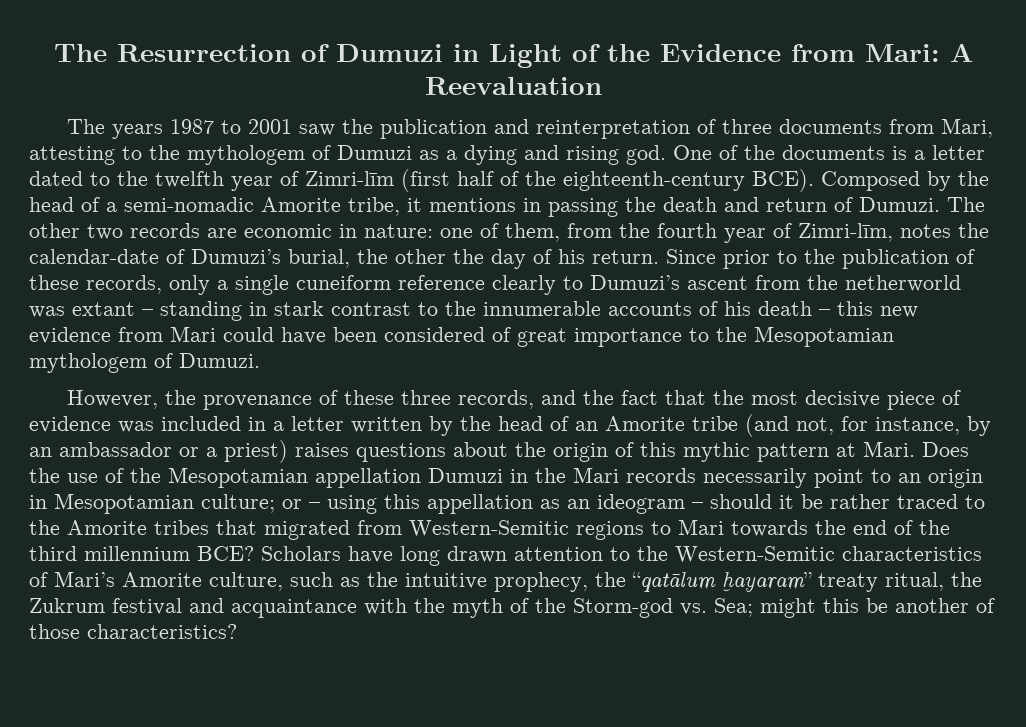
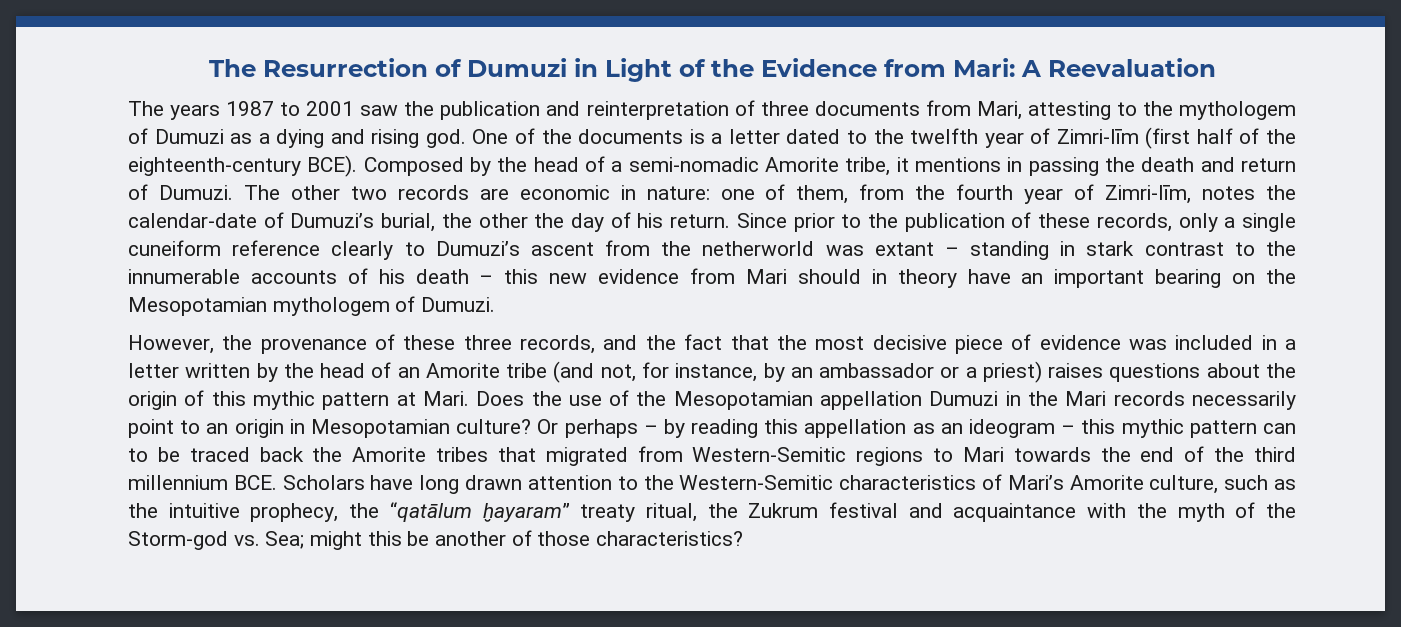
[223,327,709,347] could have been considered of great importance to -> [797,269,1256,288] should in theory have an important bearing on
[201,494,377,514] culture; or – using -> [456,419,759,438] culture? Or perhaps – by reading
[710,494,985,509] should it be rather traced to -> [1081,419,1296,438] [128,447,304,462] this mythic pattern can to be traced back
[197,546,254,561] BCE? -> [233,475,277,490] BCE.

